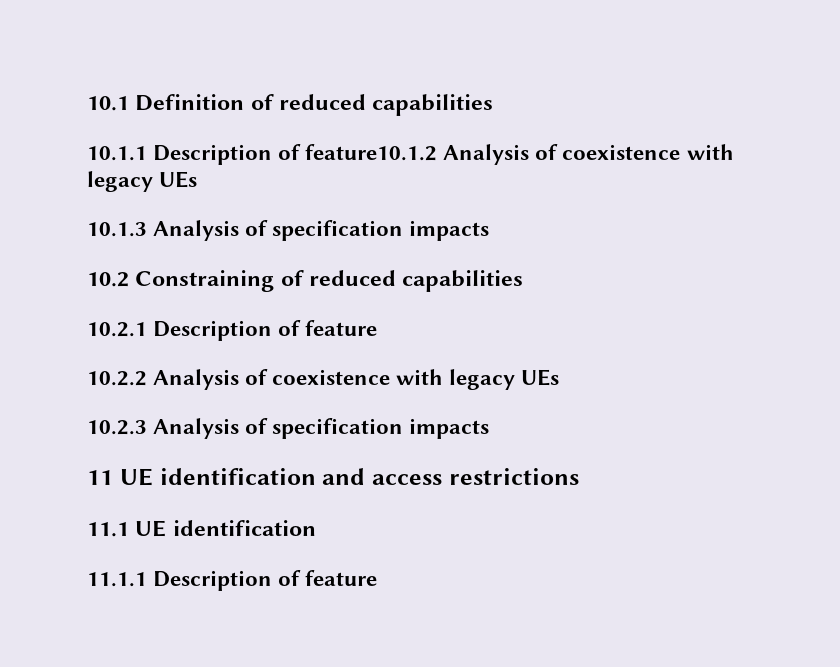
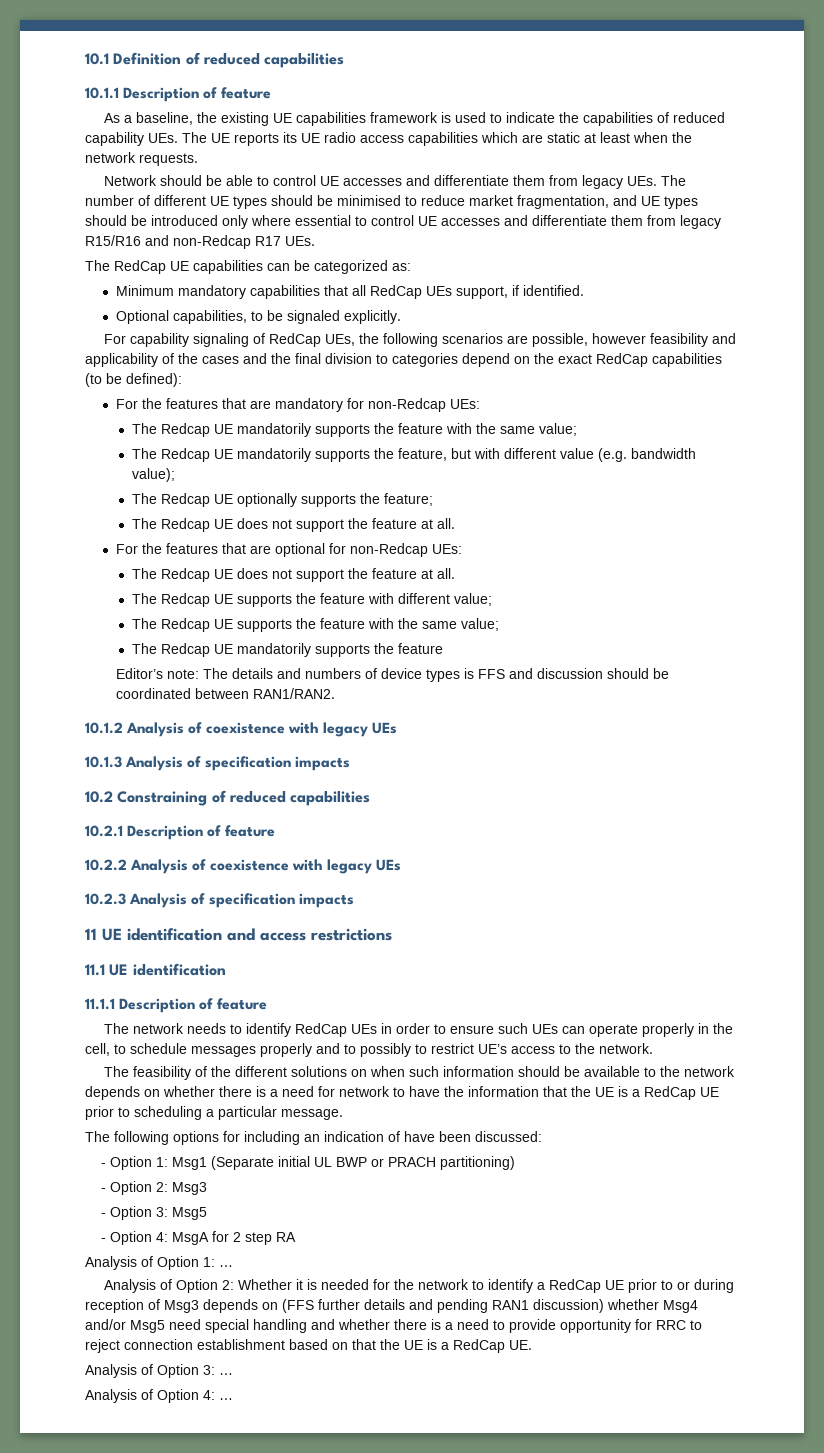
[305,144,438,161] feature10.1.2 -> [220,87,271,99] [104,112,726,126] [85,132,692,146] [85,152,198,166] [104,175,687,189] [85,195,698,209] [85,215,721,229] [85,235,315,249] [85,260,411,274] [116,285,585,299] [116,310,402,324] [104,333,737,347] [85,353,722,367] [85,373,182,387] [116,398,481,412] [131,423,577,437] [131,448,696,462] [131,468,175,482] [131,493,433,507] [131,518,455,532] [116,543,463,557] [131,568,455,582] [131,593,492,607] [131,618,499,632] [131,643,443,657] [116,668,670,682] [116,688,336,699] [85,722,123,734] feature // As a baseline, the existing UE capabilities framework is used to indicate the capabilities of reduced capability UEs. The UE reports its UE radio access capabilities which are static at least when the network requests. // Network should be able to control UE accesses and differentiate them from legacy UEs. The number of different UE types should be minimised to reduce market fragmentation, and UE types should be introduced only where essential to control UE accesses and differentiate them from legacy R15/R16 and non-Redcap R17 UEs. // The RedCap UE capabilities can be categorized as: // Minimum mandatory capabilities that all RedCap UEs support, if identified. // Optional capabilities, to be signaled explicitly. // For capability signaling of RedCap UEs, the following scenarios are possible, however feasibility and applicability of the cases and the final division to categories depend on the exact RedCap capabilities (to be defined): // For the features that are mandatory for non-Redcap UEs: // The Redcap UE mandatorily supports the feature with the same value; // The Redcap UE mandatorily supports the feature, but with different value (e.g. bandwidth value); // The Redcap UE optionally supports the feature; // The Redcap UE does not support the feature at all. // For the features that are optional for non-Redcap UEs: // The Redcap UE does not support the feature at all. // The Redcap UE supports the feature with different value; // The Redcap UE supports the feature with the same value; // The Redcap UE mandatorily supports the feature // Editor’s note: The details and numbers of device types is FFS and discussion should be coordinated between RAN1/RAN2. // 10.1.2
(378, 578) none -> [104,1023,734,1037] [85,1043,653,1057] [104,1066,736,1080] [85,1086,719,1100] [85,1106,343,1120] [85,1131,542,1145] [100,1156,515,1170] [100,1181,207,1195] [100,1206,207,1220] [100,1231,296,1245] [85,1256,233,1270] [104,1279,735,1293] [85,1299,698,1313] [85,1319,702,1333] [85,1339,532,1353] [85,1364,233,1378] [85,1389,233,1403] // The network needs to identify RedCap UEs in order to ensure such UEs can operate properly in the cell, to schedule messages properly and to possibly to restrict UE’s access to the network. // The feasibility of the different solutions on when such information should be available to the network depends on whether there is a need for network to have the information that the UE is a RedCap UE prior to scheduling a particular message. // The following options for including an indication of have been discussed: // - Option 1: Msg1 (Separate initial UL BWP or PRACH partitioning) // - Option 2: Msg3 // - Option 3: Msg5 // - Option 4: MsgA for 2 step RA // Analysis of Option 1: … // Analysis of Option 2: Whether it is needed for the network to identify a RedCap UE prior to or during reception of Msg3 depends on (FFS further details and pending RAN1 discussion) whether Msg4 and/or Msg5 need special handling and whether there is a need to provide opportunity for RRC to reject connection establishment based on that the UE is a RedCap UE. // Analysis of Option 3: … // Analysis of Option 4: …

